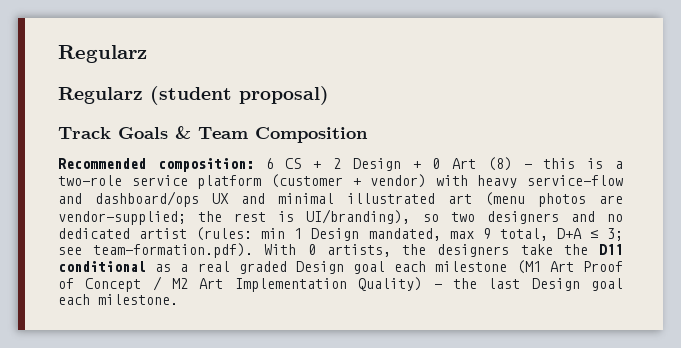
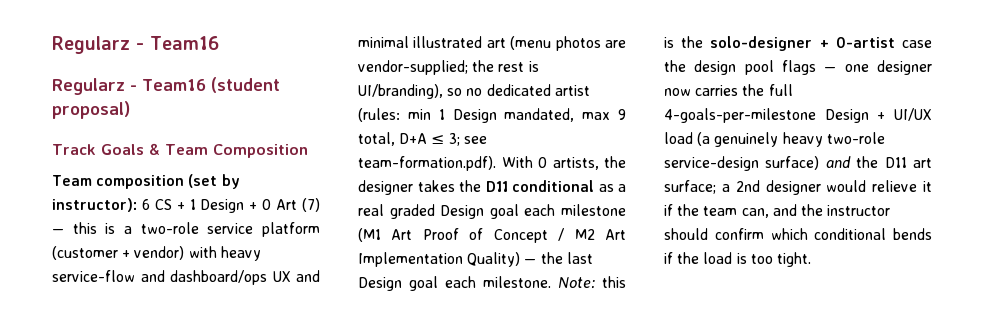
[58,45,147,63] [58,87,143,104] Regularz // Regularz -> [52,36,219,54] [52,78,206,95] Regularz - Team16 // Regularz - Team16
[58,158,254,172] Recommended composition: -> [52,174,240,189] [52,198,137,212] Team composition (set by instructor):
[332,158,341,169] 2 -> [189,199,196,210] 1
[487,157,512,171] (8) -> [302,198,320,212] (7)
[450,211,595,224] two designers and -> (463, 92) none
[437,244,553,257] designers take -> [358,180,455,195] designer takes
(178, 299) none -> [558,276,626,289] [664,36,932,51] [664,60,932,75] [664,84,793,96] [664,108,932,123] [664,132,885,147] [664,156,932,171] [664,180,932,195] [664,204,891,218] [664,228,932,240] [664,252,811,267] Note: this is the solo-designer + 0-artist case the design pool flags — one designer now carries the full 4-goals-per-milestone Design + UI/UX load (a genuinely heavy two-role service-design surface) and the D11 art surface; a 2nd designer would relieve it if the team can, and the instructor should confirm which conditional bends if the load is too tight.

